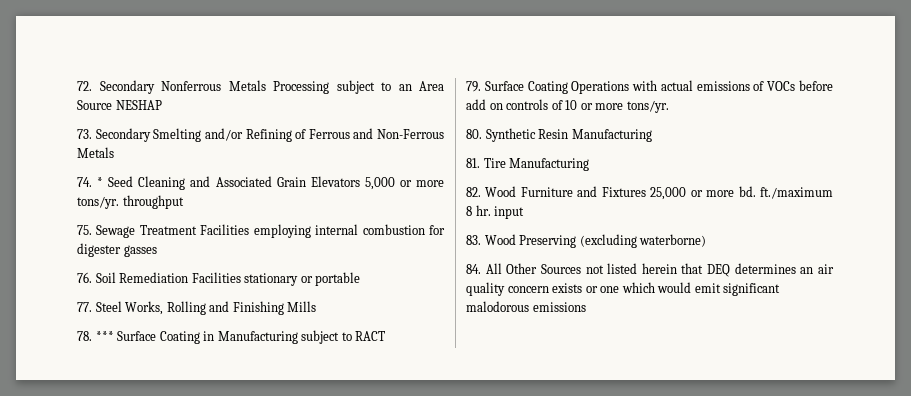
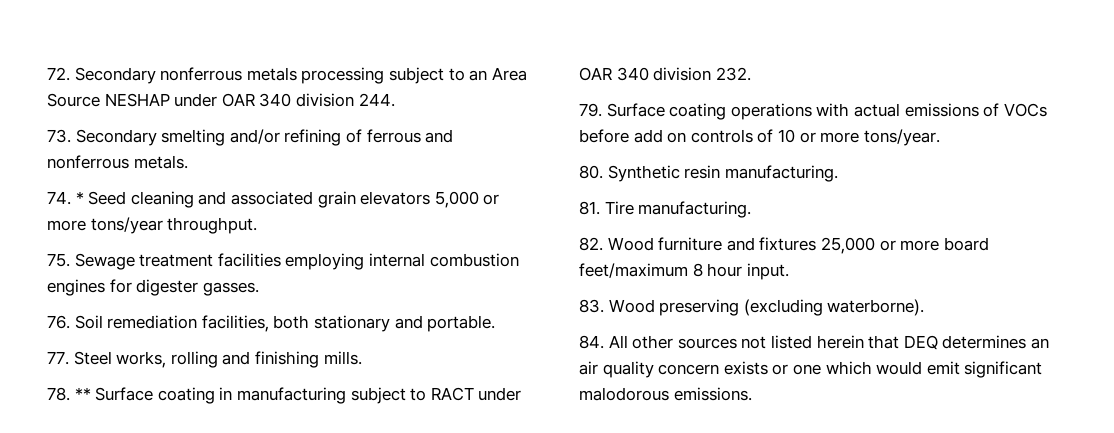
[161,80,329,94] Nonferrous Metals Processing -> [160,67,385,84] nonferrous metals processing
[77,128,444,142] [77,147,114,158] [77,176,360,190] // 73. Secondary Smelting and/or Refining of Ferrous and Non-Ferrous Metals // 74. * Seed Cleaning and Associated Grain Elevators -> [174,93,395,107] [47,129,454,146] [47,155,188,169] [47,191,431,208] under OAR 340 division 244. // 73. Secondary smelting and/or refining of ferrous and nonferrous metals. // 74. * Seed cleaning and associated grain elevators
[77,195,184,209] tons/yr. throughput -> [90,217,258,234] tons/year throughput.
[139,224,250,235] Treatment Facilities -> [139,253,281,267] treatment facilities
(425, 229) none -> [47,279,105,296] engines
[123,245,157,257] gasses -> [202,282,259,296] gasses.
[119,272,361,286] [77,301,317,315] [77,330,386,344] Remediation Facilities stationary or portable // 77. Steel Works, Rolling and Finishing Mills // 78. *** Surface Coating in Manufacturing subject to RACT -> [107,315,496,332] [47,351,362,368] [47,387,522,404] [579,67,751,81] remediation facilities, both stationary and portable. // 77. Steel works, rolling and finishing mills. // 78. ** Surface coating in manufacturing subject to RACT under OAR 340 division 232.
[527,81,630,94] Coating Operations -> [669,103,812,120] coating operations
[626,100,669,113] tons/yr. -> [863,129,940,146] tons/year.
[538,129,652,142] Resin Manufacturing -> [684,165,838,182] resin manufacturing.
[509,158,590,171] Manufacturing -> [638,201,752,218] manufacturing.
[520,186,833,200] [466,205,525,219] Furniture and Fixtures 25,000 or more bd. ft./maximum 8 hr. input -> [658,237,989,254] [579,263,789,280] furniture and fixtures 25,000 or more board feet/maximum 8 hour input.
[519,234,707,248] Preserving (excluding waterborne) -> [659,299,925,316] preserving (excluding waterborne).
[506,263,581,274] Other Sources -> [632,335,737,349] other sources
[532,302,586,312] emissions -> [673,387,752,401] emissions.

